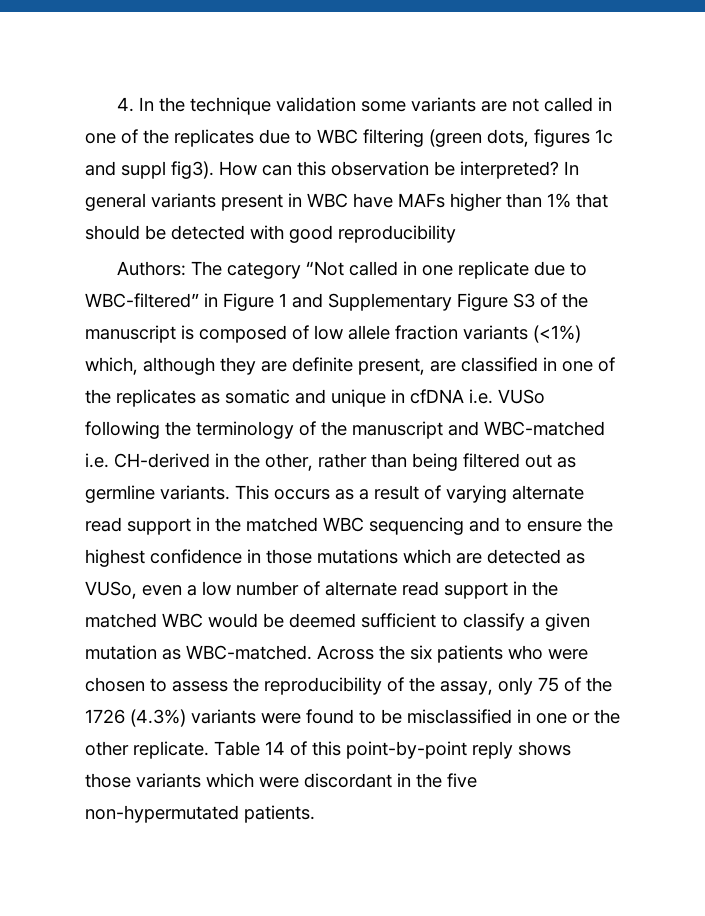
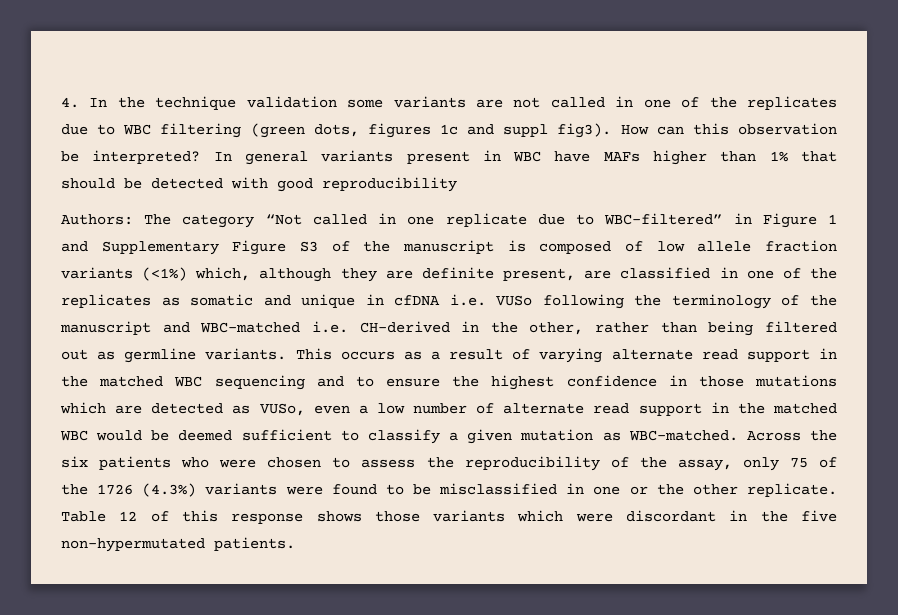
[265,741,285,755] 14 -> [119,511,138,521] 12
[346,741,513,759] point-by-point reply -> [231,513,304,524] response

